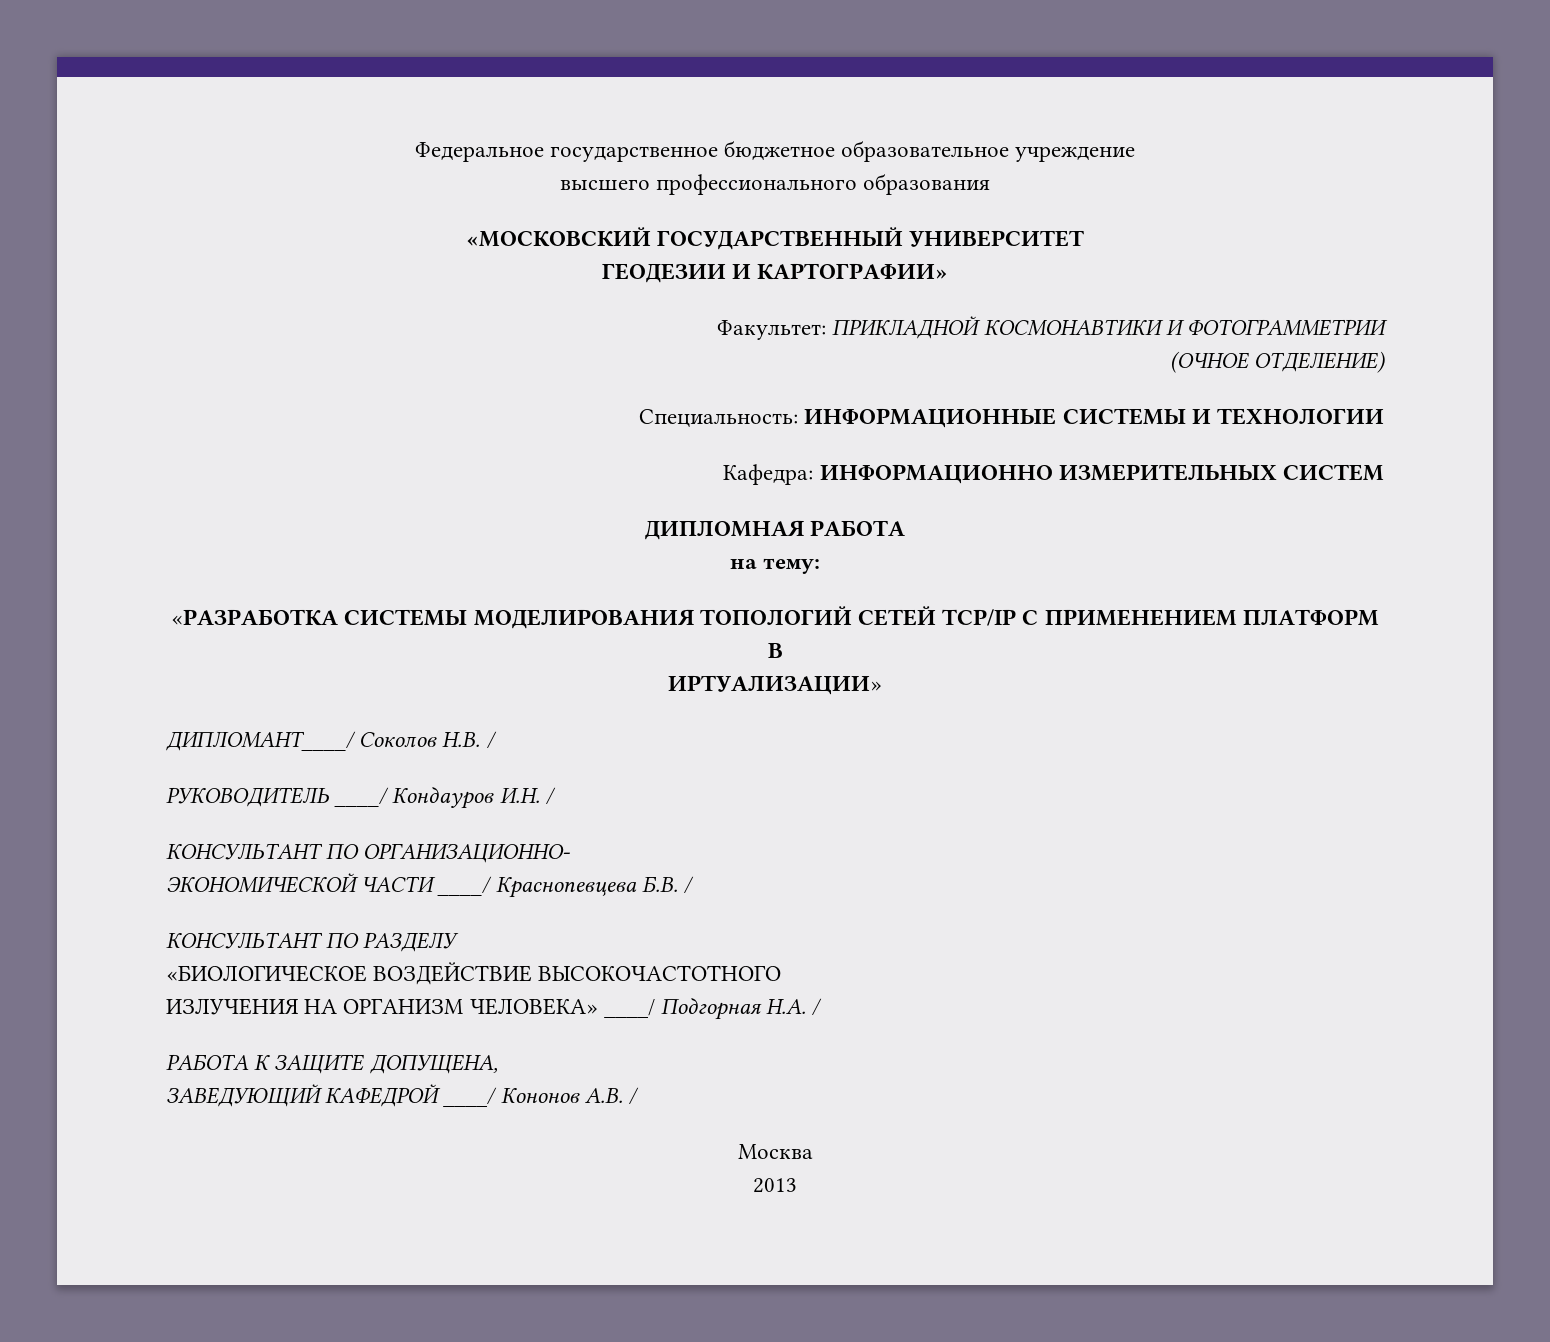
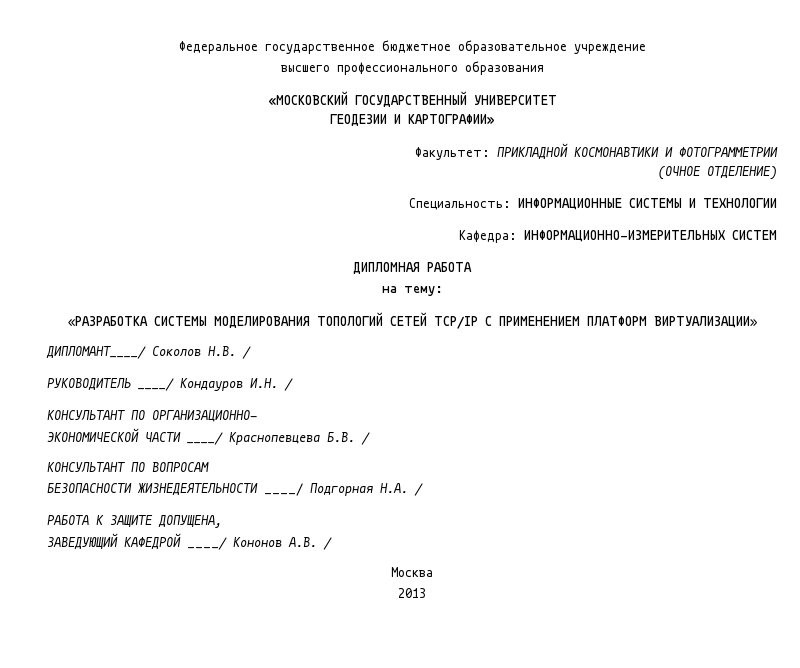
[819,464,1277,484] ИНФОРМАЦИОННО ИЗМЕРИТЕЛЬНЫХ -> [524,230,726,242] ИНФОРМАЦИОННО-ИЗМЕРИТЕЛЬНЫХ
[767,643,783,658] [668,675,882,695] В // ИРТУАЛИЗАЦИИ» -> [653,316,757,328] ВИРТУАЛИЗАЦИИ»
[363,932,460,952] [166,962,782,985] [166,998,598,1015] РАЗДЕЛУ // «БИОЛОГИЧЕСКОЕ ВОЗДЕЙСТВИЕ ВЫСОКОЧАСТОТНОГО // ИЗЛУЧЕНИЯ НА ОРГАНИЗМ ЧЕЛОВЕКА» -> [152,462,209,472] [47,483,258,495] ВОПРОСАМ // БЕЗОПАСНОСТИ ЖИЗНЕДЕЯТЕЛЬНОСТИ

